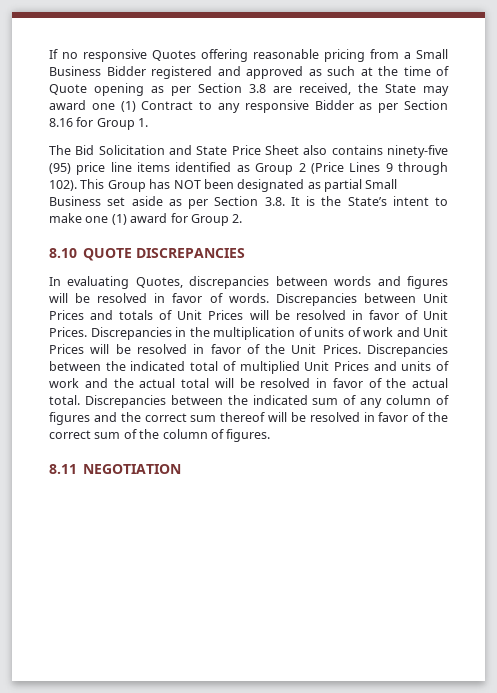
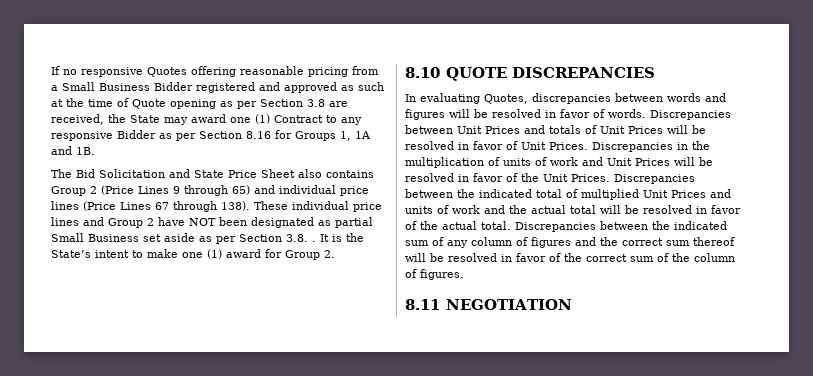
[96,118,149,130] Group 1. -> [295,131,371,141] [51,146,95,155] Groups 1, 1A and 1B.
[387,145,448,158] [49,162,250,175] ninety-five (95) price line items identified as -> (374, 174) none
[49,179,171,192] 102). This Group has -> [232,185,369,196] [51,201,382,212] [51,217,185,228] 65) and individual price lines (Price Lines 67 through 138). These individual price lines and Group 2 have
(285, 201) none -> [312,241,316,242] .

